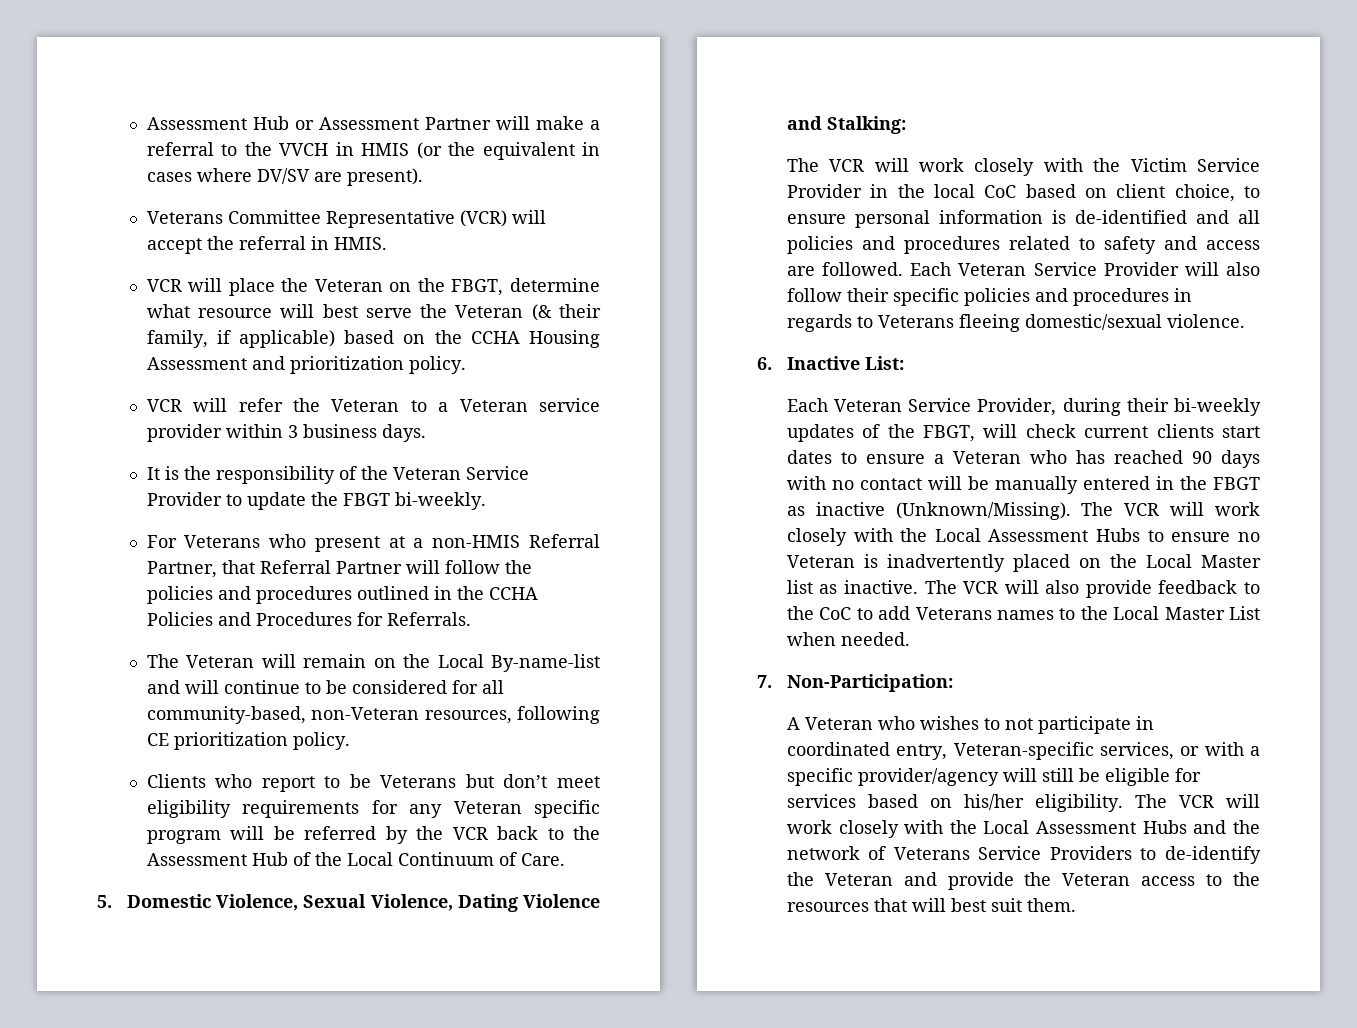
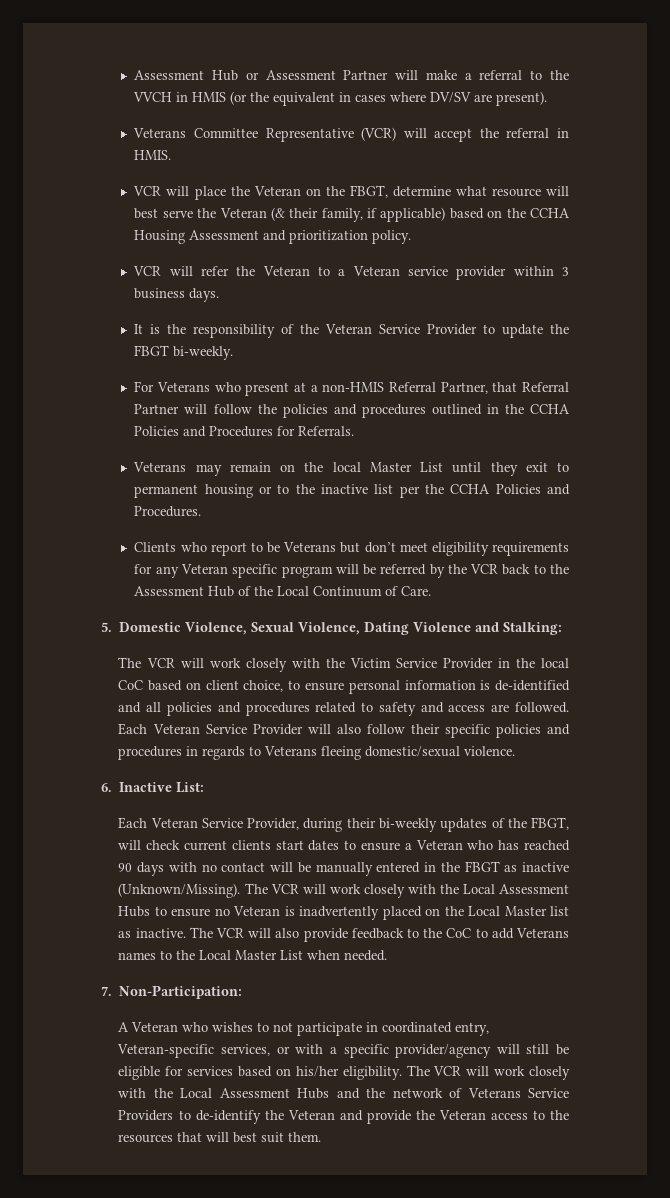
[146,654,600,672] [146,680,504,694] [146,706,600,724] [146,732,350,750] The Veteran will remain on the Local By-name-list and will continue to be considered for all community-based, non-Veteran resources, following CE prioritization policy. -> [133,462,569,476] [134,484,571,498] [134,506,202,517] Veterans may remain on the local Master List until they exit to permanent housing or to the inactive list per the CCHA Policies and Procedures.

